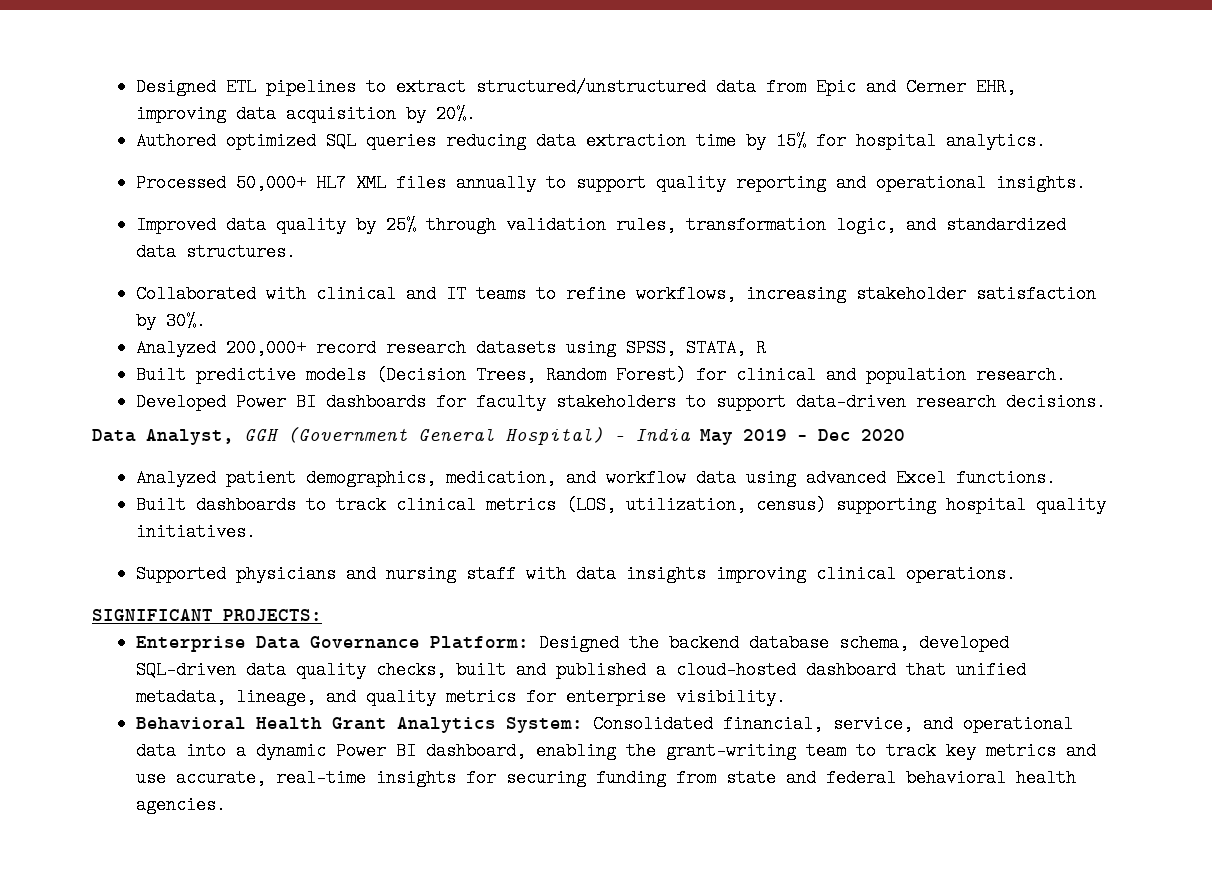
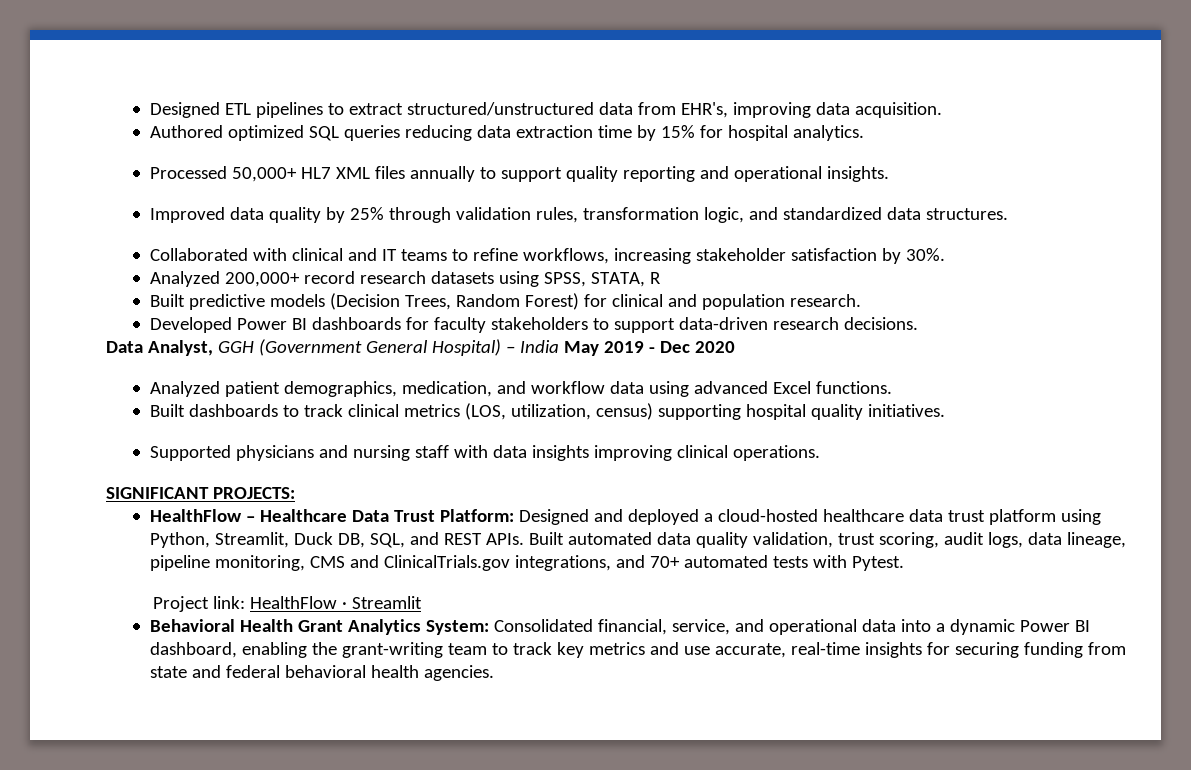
[815,78,1016,96] [135,105,476,123] Epic and Cerner EHR, improving data acquisition by 20%. -> [680,102,942,118] EHR's, improving data acquisition.
[135,634,1009,652] [135,661,1026,679] [135,688,786,706] Enterprise Data Governance Platform: Designed the backend database schema, developed SQL-driven data quality checks, built and published a cloud-hosted dashboard that unified metadata, lineage, and quality metrics for enterprise visibility. -> [149,509,1101,525] [149,532,1126,548] [149,555,904,571] [152,596,422,612] HealthFlow – Healthcare Data Trust Platform: Designed and deployed a cloud-hosted healthcare data trust platform using Python, Streamlit, Duck DB, SQL, and REST APIs. Built automated data quality validation, trust scoring, audit logs, data lineage, pipeline monitoring, CMS and ClinicalTrials.gov integrations, and 70+ automated tests with Pytest. // Project link: HealthFlow · Streamlit

